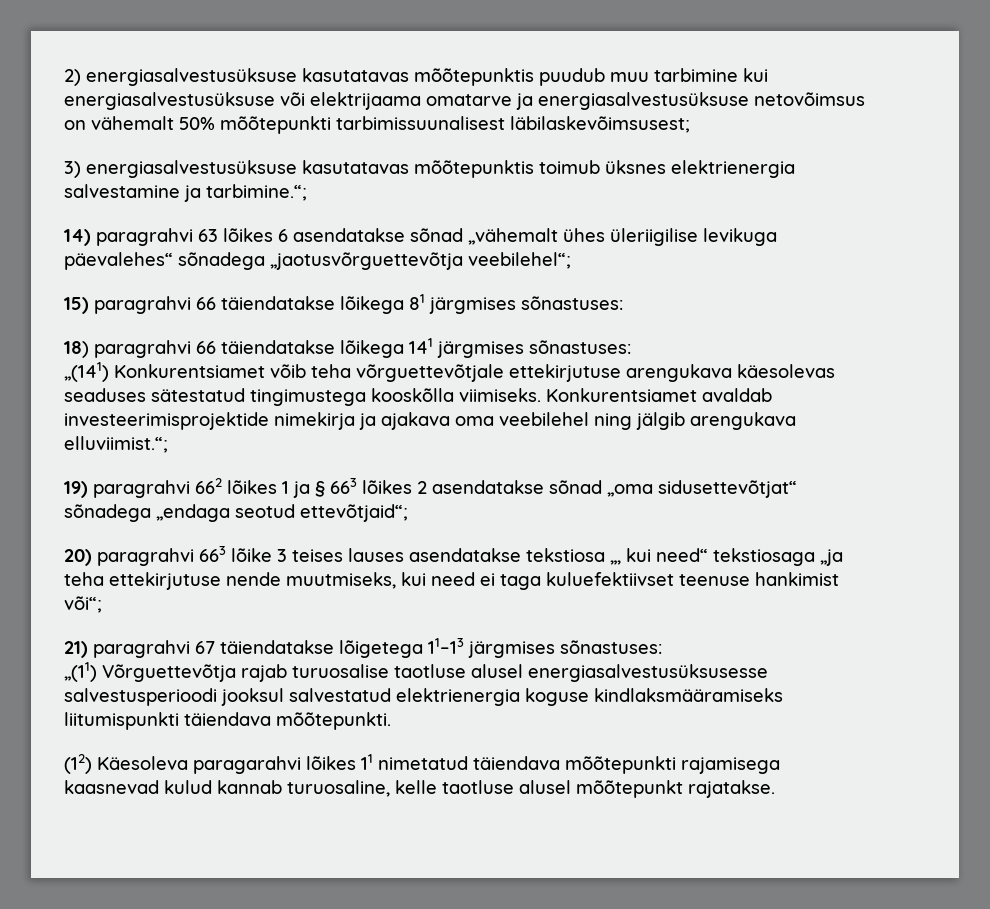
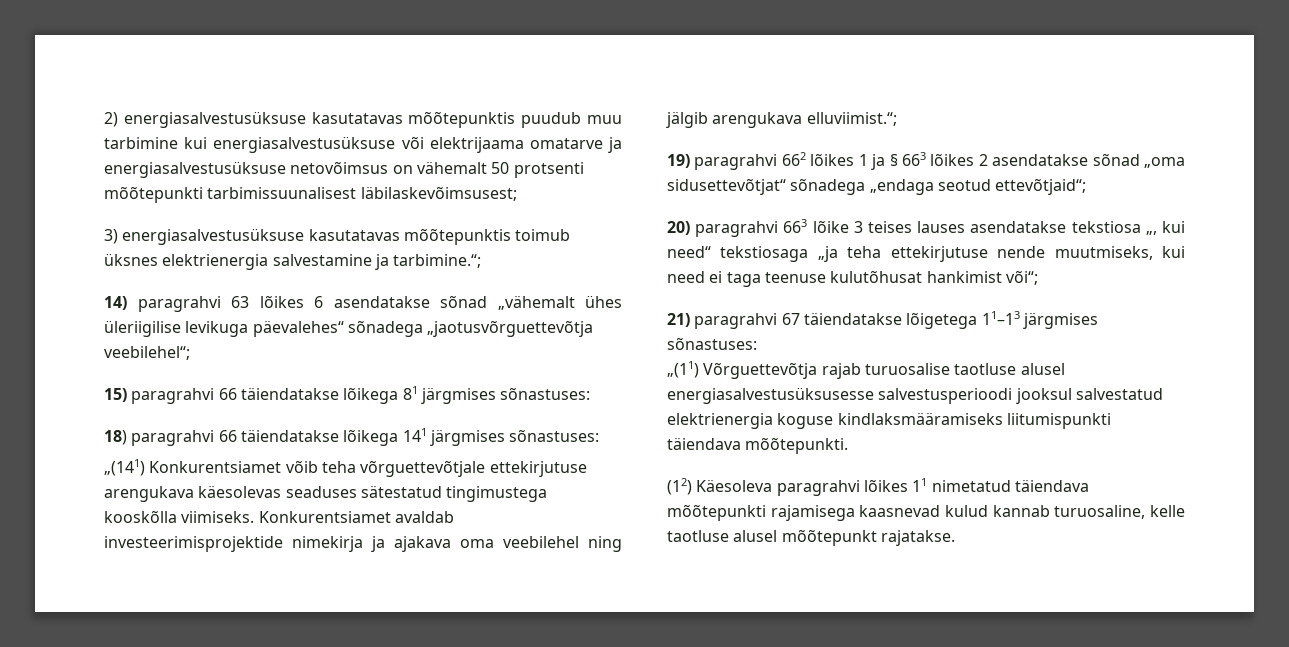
[179,117,215,130] 50% -> [491,162,584,178] 50 protsenti
[546,572,750,586] kuluefektiivset teenuse -> [764,270,923,283] teenuse kulutõhusat
[193,756,301,774] paragarahvi -> [776,480,860,496] paragrahvi

